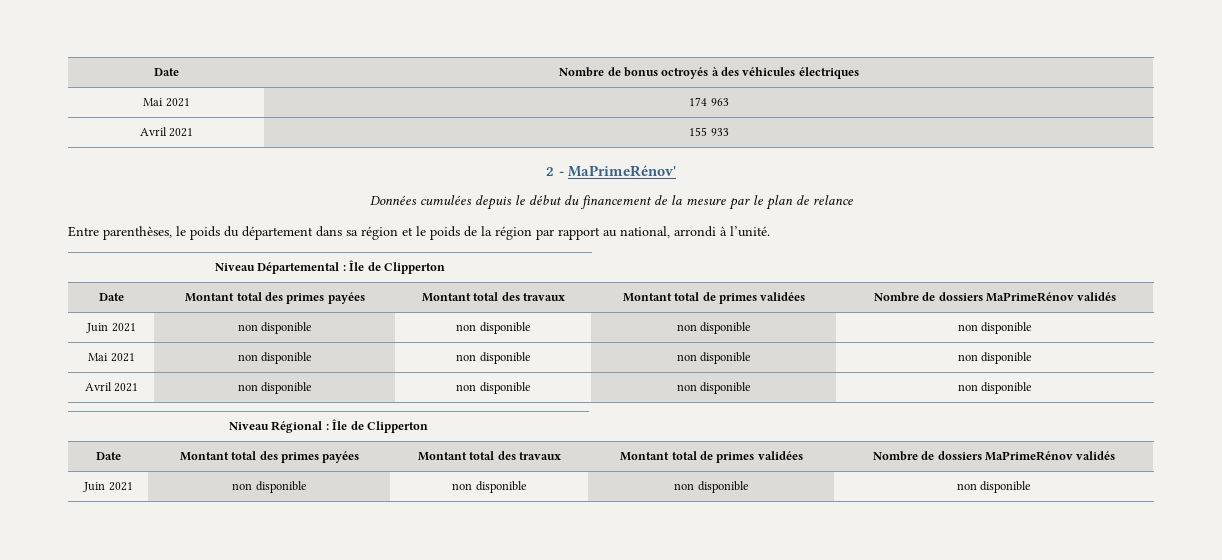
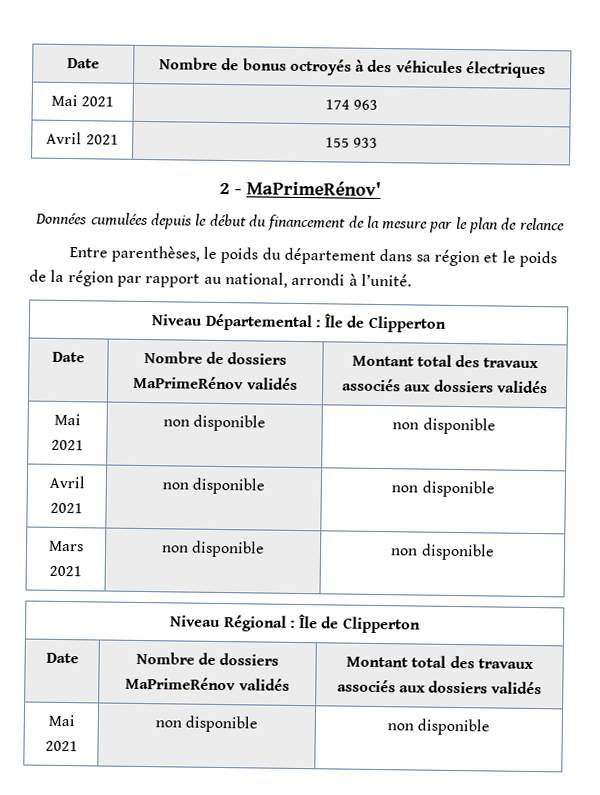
[185,292,365,304] [421,292,566,302] [622,292,806,304] [873,292,1117,302] [86,323,136,333] [237,322,313,334] [456,322,531,334] [676,322,752,334] [957,322,1033,334] [88,353,135,362] [237,352,313,364] [456,352,531,364] [676,352,752,364] [957,352,1033,364] Montant total des primes payées | Montant total des travaux | Montant total de primes validées | Nombre de dossiers MaPrimeRénov validés // Juin 2021 | non disponible | non disponible | non disponible | non disponible // Mai 2021 | non disponible | non disponible | non disponible | non disponible -> [143,351,288,365] [133,375,298,390] [351,354,540,369] [342,378,548,394] [54,413,81,426] [51,439,84,451] [162,414,267,432] [392,417,496,435] Nombre de dossiers MaPrimeRénov validés | Montant total des travaux associés aux dossiers validés // Mai 2021 | non disponible | non disponible
(531, 388) none -> [49,540,84,552] [49,565,82,577] // Mars 2021
[179,451,360,463] [417,451,562,461] [620,451,803,463] [872,451,1116,461] [83,482,133,492] [232,481,307,493] [452,481,527,493] [674,481,749,493] [956,481,1032,493] Montant total des primes payées | Montant total des travaux | Montant total de primes validées | Nombre de dossiers MaPrimeRénov validés // Juin 2021 | non disponible | non disponible | non disponible | non disponible -> [135,651,280,666] [125,676,290,691] [346,655,534,669] [336,679,543,695] [47,714,75,727] [44,740,78,752] [154,715,259,733] [386,718,491,736] Nombre de dossiers MaPrimeRénov validés | Montant total des travaux associés aux dossiers validés // Mai 2021 | non disponible | non disponible

